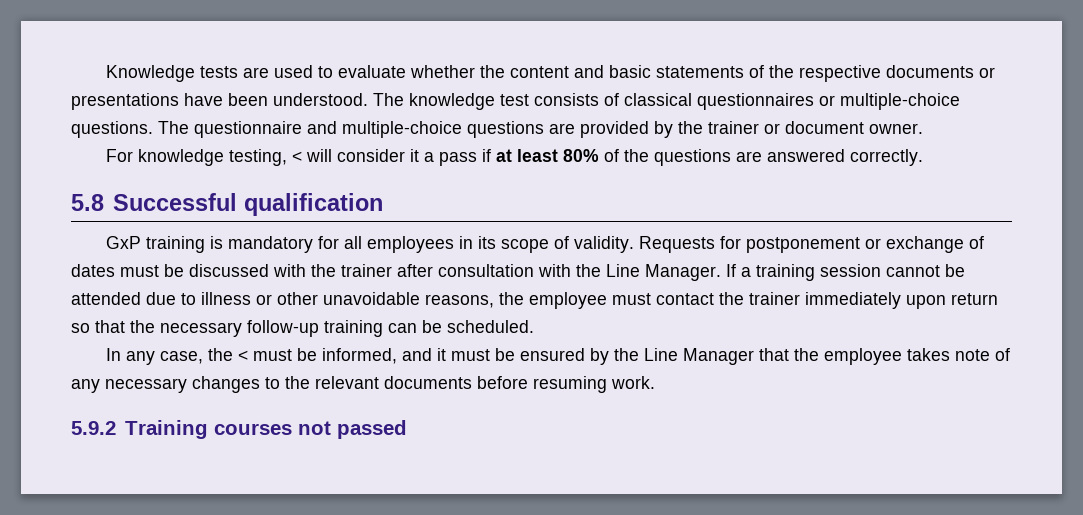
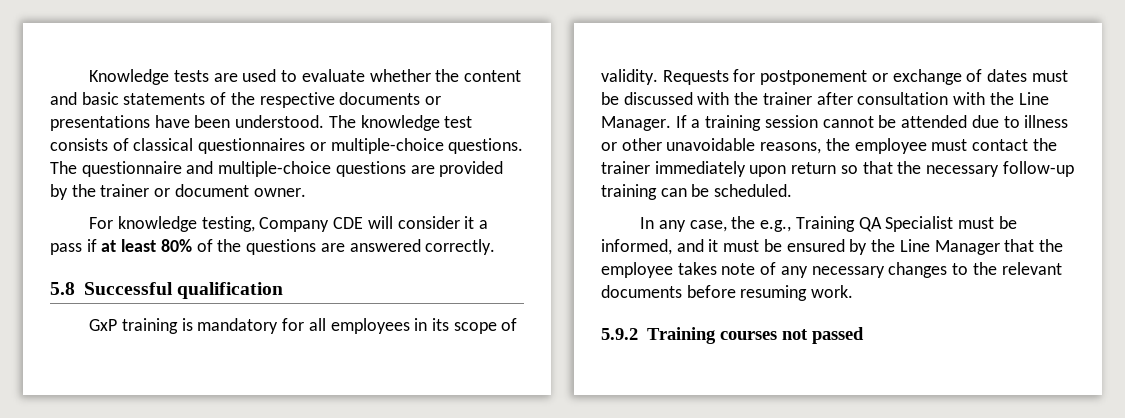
[291,151,302,162] < -> [259,217,364,232] Company CDE
[237,350,248,361] < -> [760,216,954,232] e.g., Training QA Specialist

